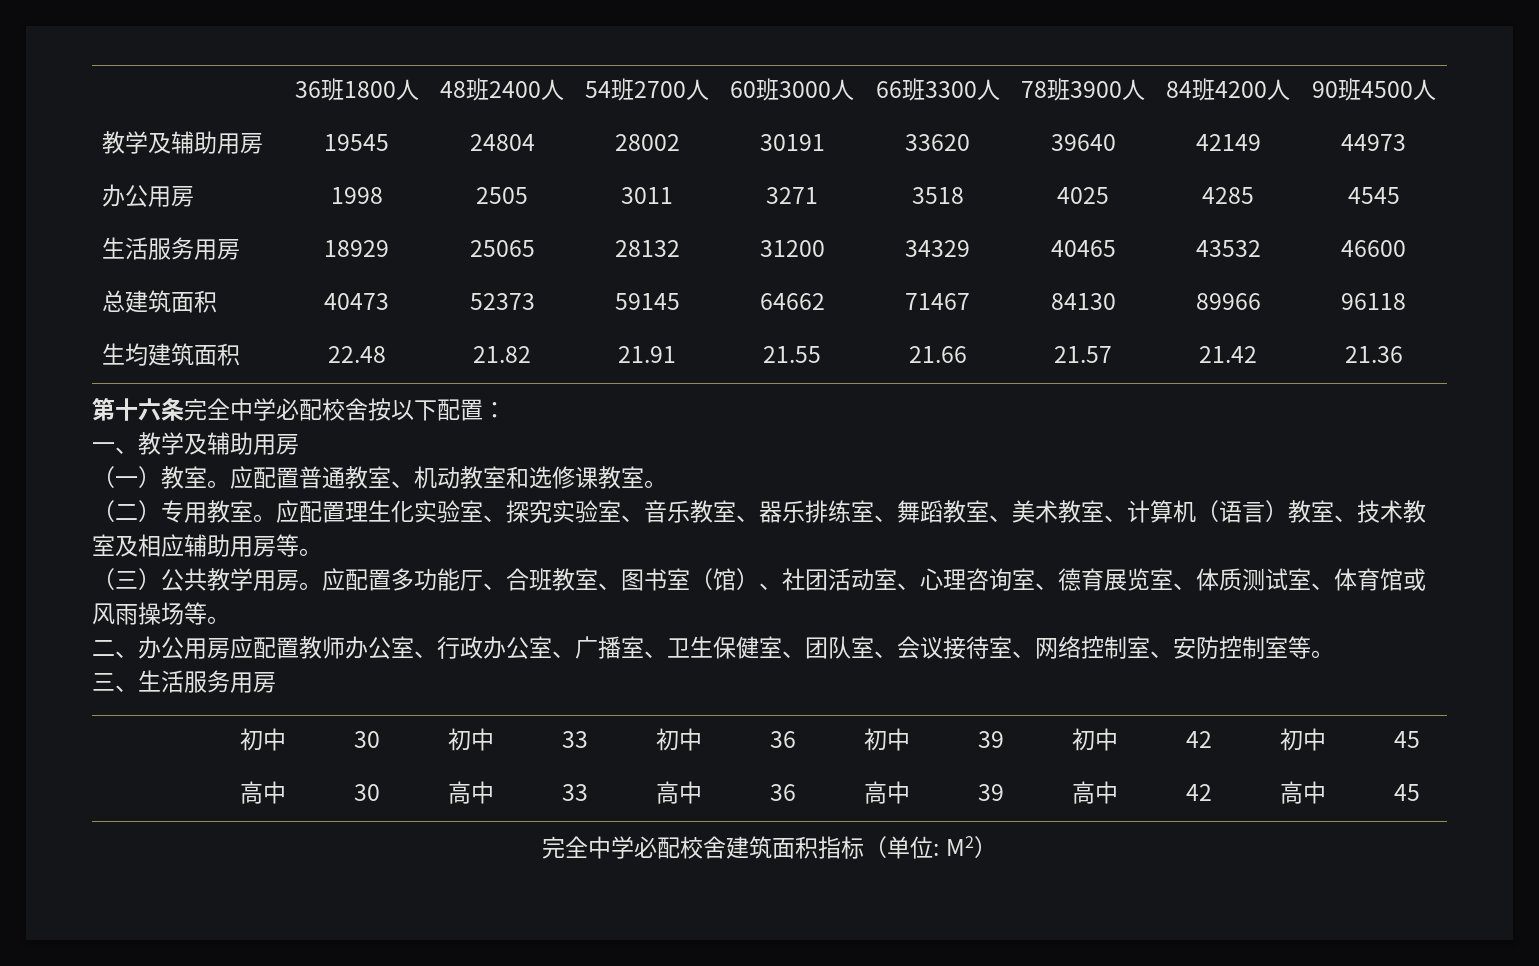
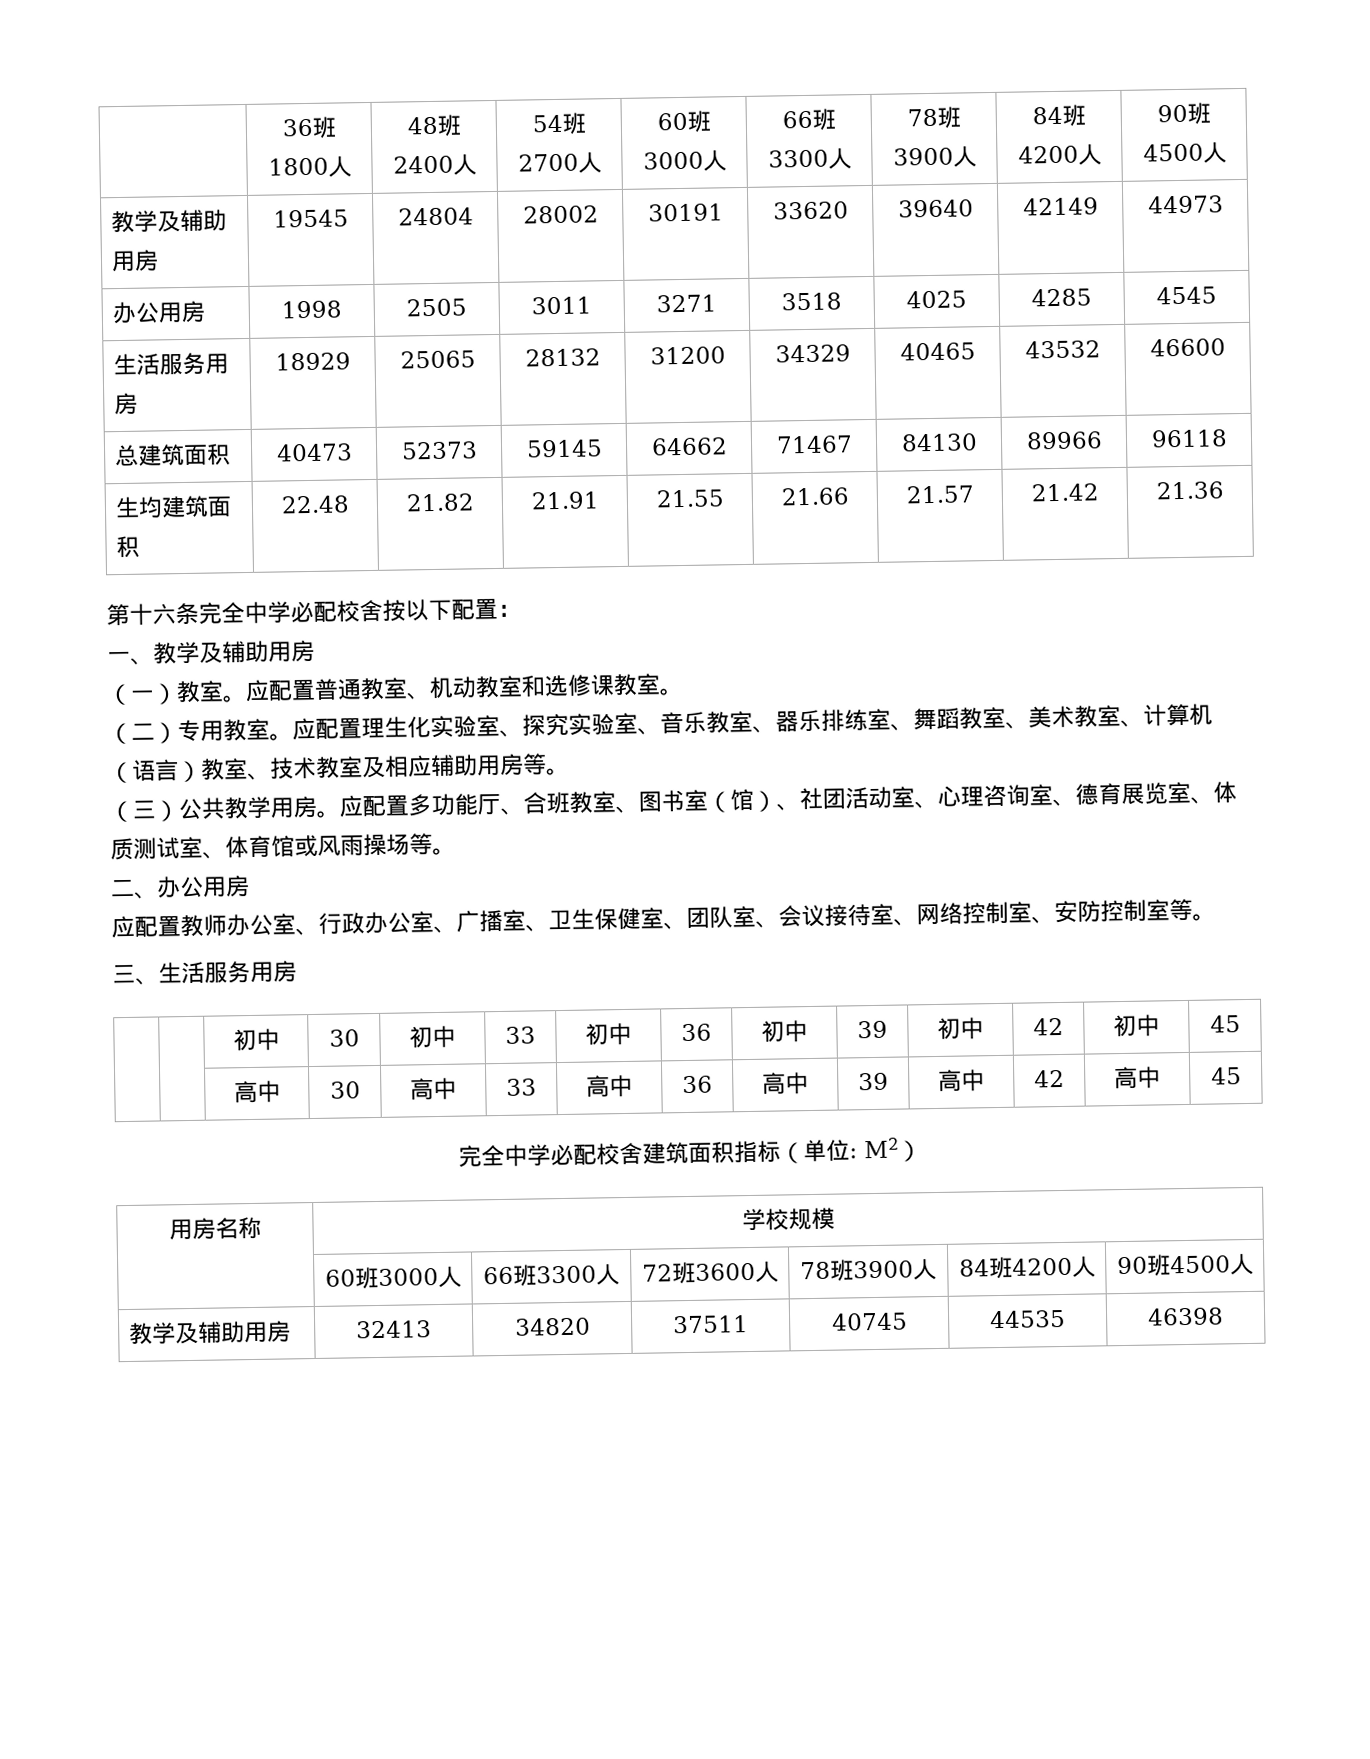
(230, 648) none -> (250, 886) //
(997, 847) none -> [168,1216,262,1241] [741,1207,835,1232] [324,1265,462,1290] [483,1263,620,1287] [641,1260,779,1285] [800,1258,937,1282] [958,1255,1096,1280] [1116,1252,1254,1277] [129,1320,292,1345] [356,1320,432,1339] [514,1317,591,1336] [673,1315,749,1334] [830,1312,908,1331] [989,1309,1066,1329] [1147,1307,1224,1326] // 用房名称 | 学校规模 // | 60班3000人 | 66班3300人 | 72班3600人 | 78班3900人 | 84班4200人 | 90班4500人 // 教学及辅助用房 | 32413 | 34820 | 37511 | 40745 | 44535 | 46398

